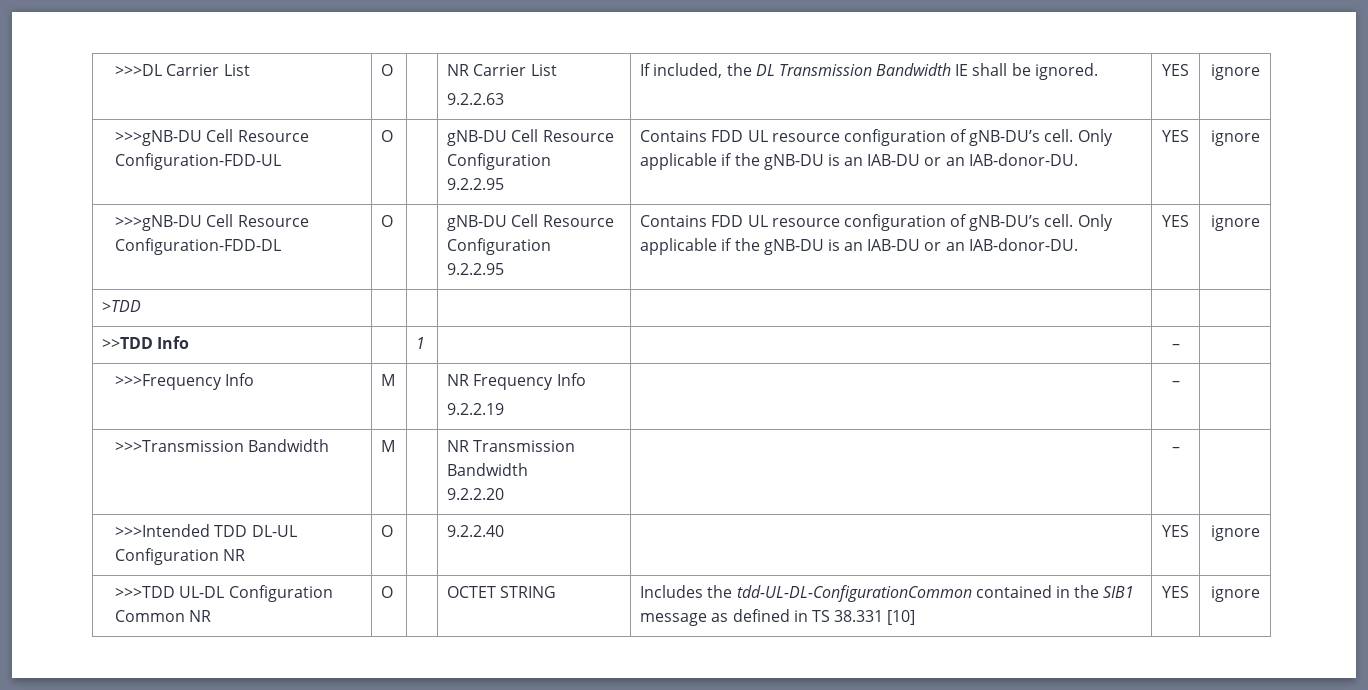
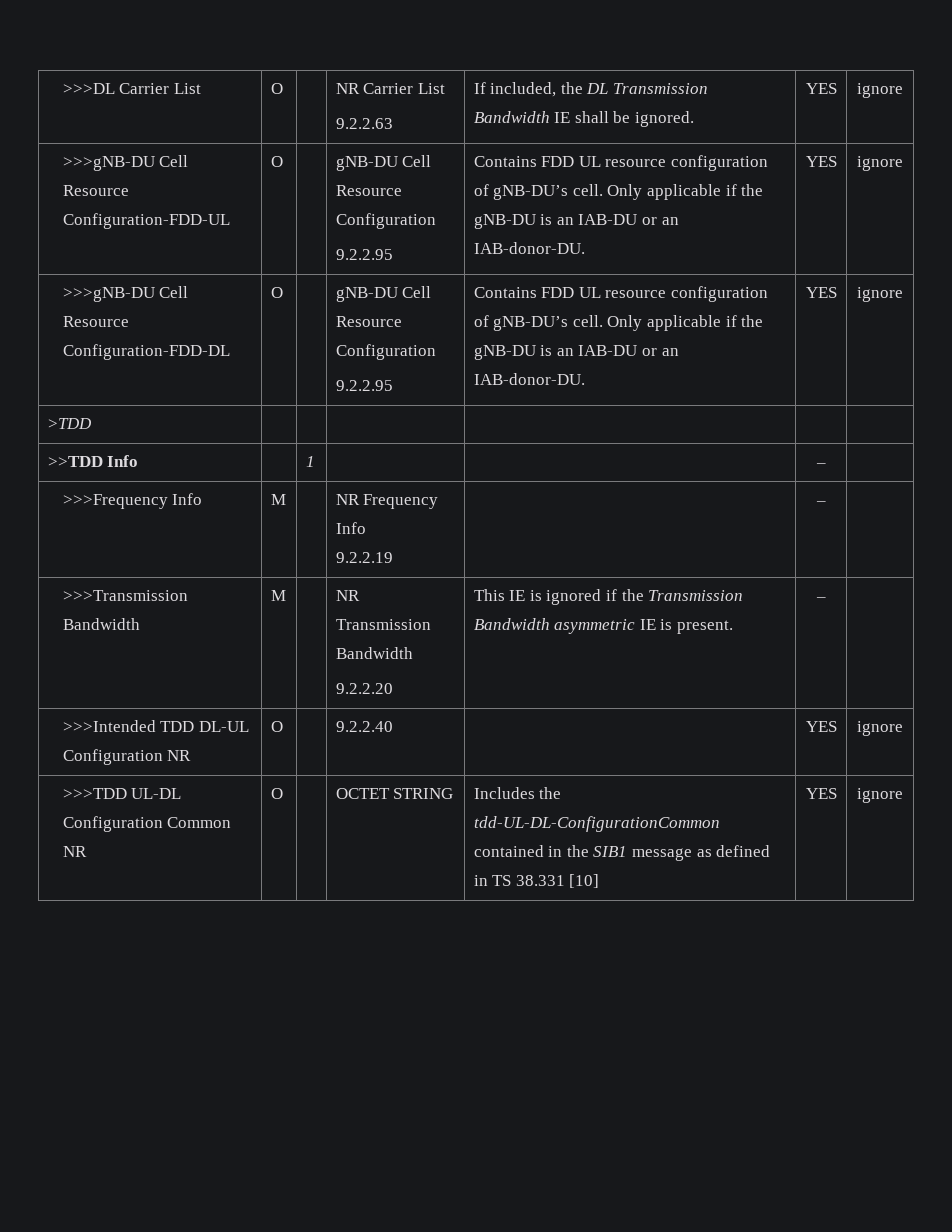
(505, 494) none -> [473,589,744,605] [473,618,734,634] This IE is ignored if the Transmission Bandwidth asymmetric IE is present.

